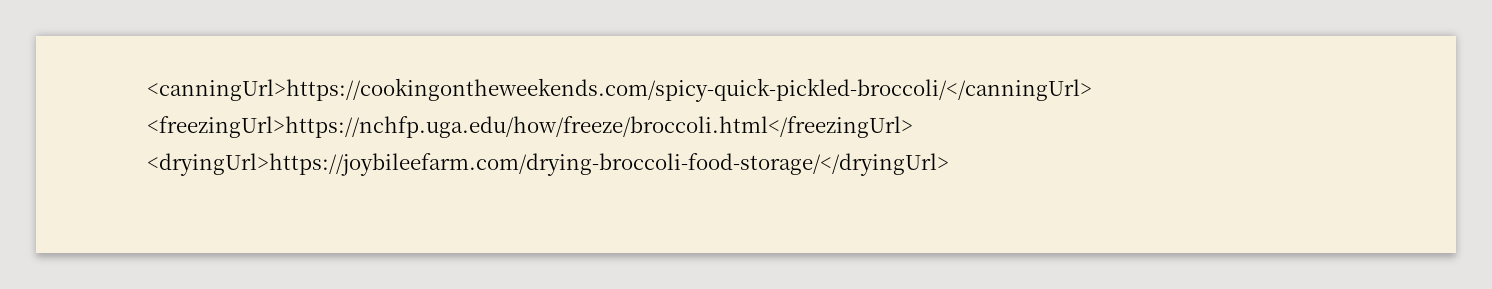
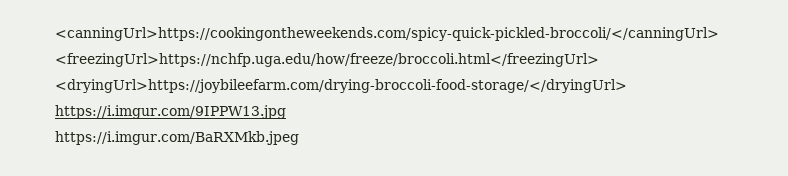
(949, 164) none -> [55,105,286,119] [55,131,299,145] // https://i.imgur.com/9IPPW13.jpg // https://i.imgur.com/BaRXMkb.jpeg

